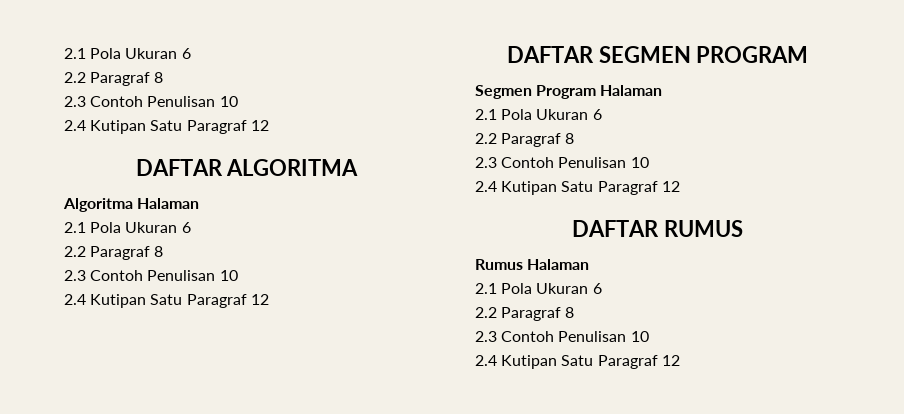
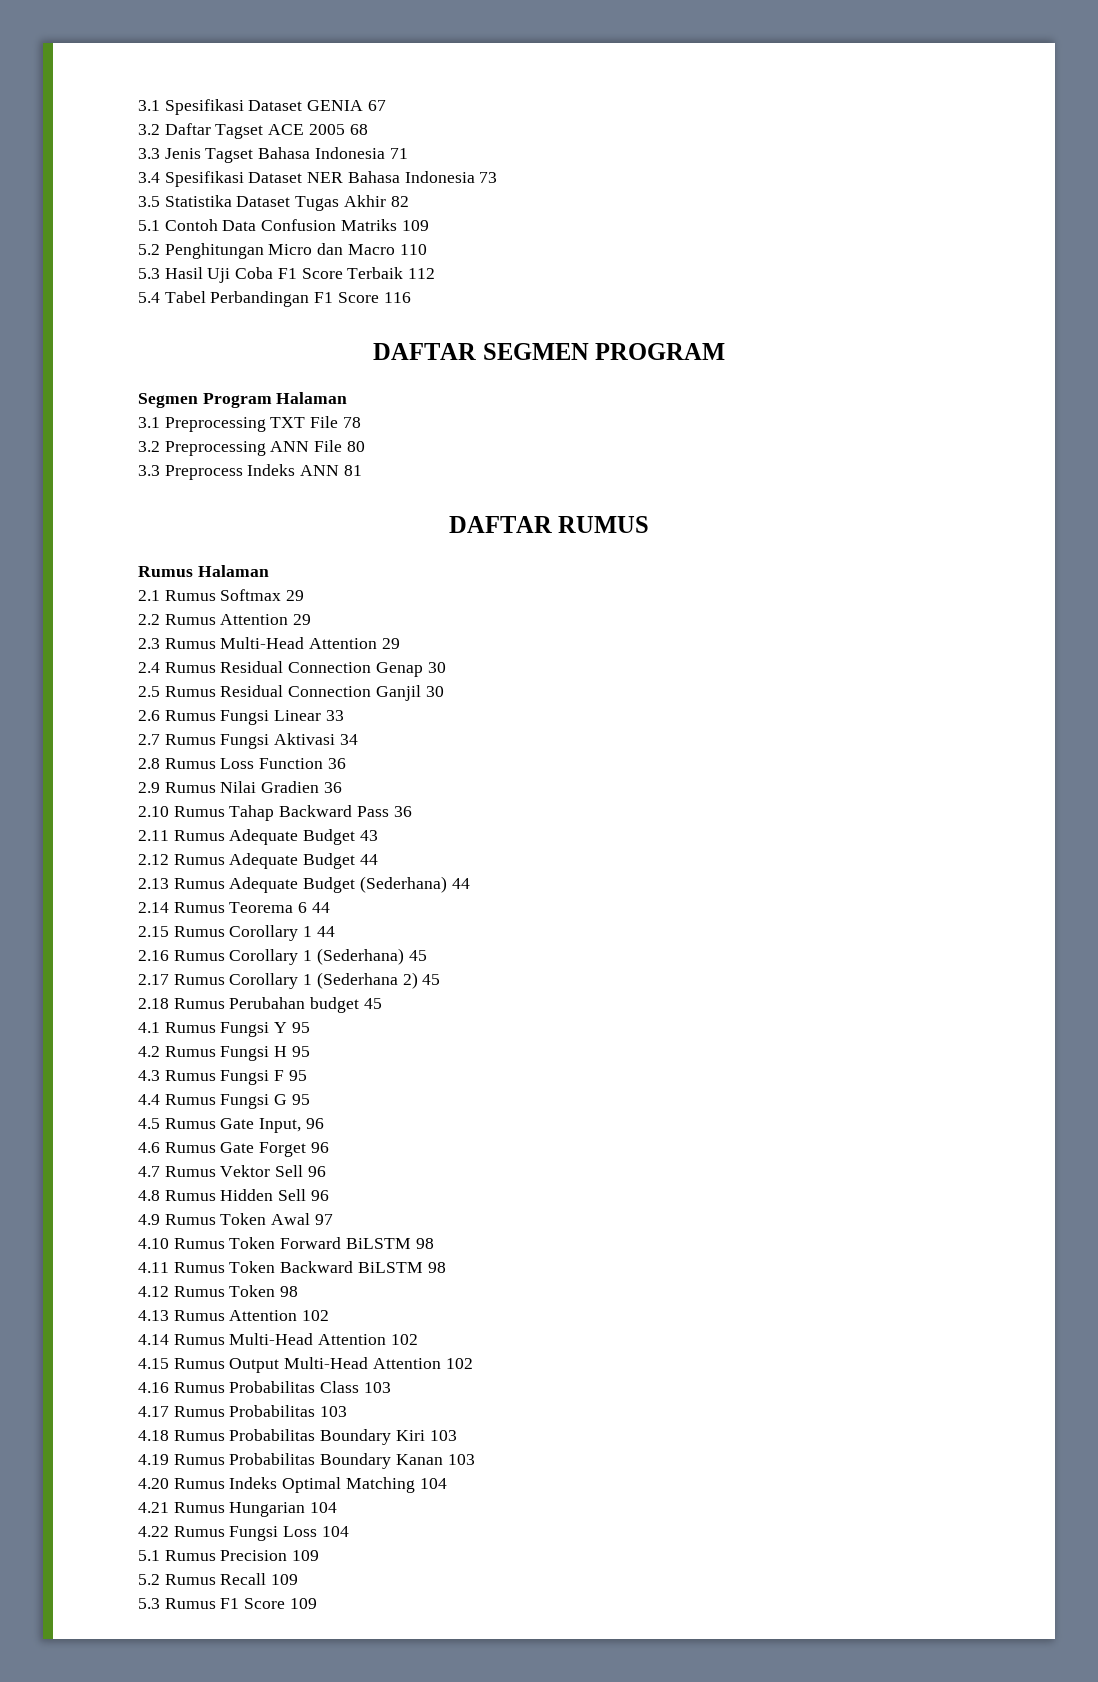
[64,48,191,59] [64,72,164,86] [64,96,238,107] [64,120,269,134] [135,159,359,176] [63,198,200,212] [64,222,191,233] [64,246,164,260] [64,270,238,281] [64,294,269,308] 2.1 Pola Ukuran 6 // 2.2 Paragraf 8 // 2.3 Contoh Penulisan 10 // 2.4 Kutipan Satu Paragraf 12 // DAFTAR ALGORITMA // Algoritma Halaman // 2.1 Pola Ukuran 6 // 2.2 Paragraf 8 // 2.3 Contoh Penulisan 10 // 2.4 Kutipan Satu Paragraf 12 -> [138,99,386,115] [138,123,368,139] [138,147,408,163] [138,171,498,187] [138,195,409,211] [138,219,429,231] [138,243,427,259] [138,267,436,283] [138,291,411,307] 3.1 Spesifikasi Dataset GENIA 67 // 3.2 Daftar Tagset ACE 2005 68 // 3.3 Jenis Tagset Bahasa Indonesia 71 // 3.4 Spesifikasi Dataset NER Bahasa Indonesia 73 // 3.5 Statistika Dataset Tugas Akhir 82 // 5.1 Contoh Data Confusion Matriks 109 // 5.2 Penghitungan Micro dan Macro 110 // 5.3 Hasil Uji Coba F1 Score Terbaik 112 // 5.4 Tabel Perbandingan F1 Score 116
[475,109,602,120] [475,133,575,147] [475,157,649,168] [475,181,680,195] 2.1 Pola Ukuran 6 // 2.2 Paragraf 8 // 2.3 Contoh Penulisan 10 // 2.4 Kutipan Satu Paragraf 12 -> [138,416,361,432] [138,440,365,456] [138,464,362,480] 3.1 Preprocessing TXT File 78 // 3.2 Preprocessing ANN File 80 // 3.3 Preprocess Indeks ANN 81
[501,283,602,294] [475,307,575,321] [475,331,649,342] [475,355,680,369] Pola Ukuran 6 // 2.2 Paragraf 8 // 2.3 Contoh Penulisan 10 // 2.4 Kutipan Satu Paragraf 12 -> [164,589,305,601] [138,614,312,625] [138,637,400,649] [138,661,446,677] [138,685,444,701] [138,710,344,725] [138,733,358,749] [138,758,346,769] [138,781,342,793] [138,805,412,821] [138,829,378,845] [138,853,378,869] [138,876,470,893] [138,902,330,913] [138,925,335,941] [138,948,427,965] [138,972,441,989] [138,997,382,1013] [138,1022,310,1037] [138,1046,310,1061] [138,1070,307,1085] [138,1094,310,1109] [138,1118,324,1133] [138,1142,329,1157] [138,1165,326,1177] [138,1189,329,1201] [138,1213,333,1225] [138,1237,434,1249] [138,1261,446,1273] [138,1285,299,1297] [138,1310,330,1321] [138,1333,418,1345] [138,1357,473,1373] [138,1381,391,1393] [138,1405,348,1417] [138,1429,457,1445] [138,1453,475,1469] [138,1477,447,1493] [138,1502,338,1517] [138,1526,349,1541] [138,1550,320,1561] [138,1573,299,1585] [138,1598,317,1609] Rumus Softmax 29 // 2.2 Rumus Attention 29 // 2.3 Rumus Multi-Head Attention 29 // 2.4 Rumus Residual Connection Genap 30 // 2.5 Rumus Residual Connection Ganjil 30 // 2.6 Rumus Fungsi Linear 33 // 2.7 Rumus Fungsi Aktivasi 34 // 2.8 Rumus Loss Function 36 // 2.9 Rumus Nilai Gradien 36 // 2.10 Rumus Tahap Backward Pass 36 // 2.11 Rumus Adequate Budget 43 // 2.12 Rumus Adequate Budget 44 // 2.13 Rumus Adequate Budget (Sederhana) 44 // 2.14 Rumus Teorema 6 44 // 2.15 Rumus Corollary 1 44 // 2.16 Rumus Corollary 1 (Sederhana) 45 // 2.17 Rumus Corollary 1 (Sederhana 2) 45 // 2.18 Rumus Perubahan budget 45 // 4.1 Rumus Fungsi Y 95 // 4.2 Rumus Fungsi H 95 // 4.3 Rumus Fungsi F 95 // 4.4 Rumus Fungsi G 95 // 4.5 Rumus Gate Input, 96 // 4.6 Rumus Gate Forget 96 // 4.7 Rumus Vektor Sell 96 // 4.8 Rumus Hidden Sell 96 // 4.9 Rumus Token Awal 97 // 4.10 Rumus Token Forward BiLSTM 98 // 4.11 Rumus Token Backward BiLSTM 98 // 4.12 Rumus Token 98 // 4.13 Rumus Attention 102 // 4.14 Rumus Multi-Head Attention 102 // 4.15 Rumus Output Multi-Head Attention 102 // 4.16 Rumus Probabilitas Class 103 // 4.17 Rumus Probabilitas 103 // 4.18 Rumus Probabilitas Boundary Kiri 103 // 4.19 Rumus Probabilitas Boundary Kanan 103 // 4.20 Rumus Indeks Optimal Matching 104 // 4.21 Rumus Hungarian 104 // 4.22 Rumus Fungsi Loss 104 // 5.1 Rumus Precision 109 // 5.2 Rumus Recall 109 // 5.3 Rumus F1 Score 109

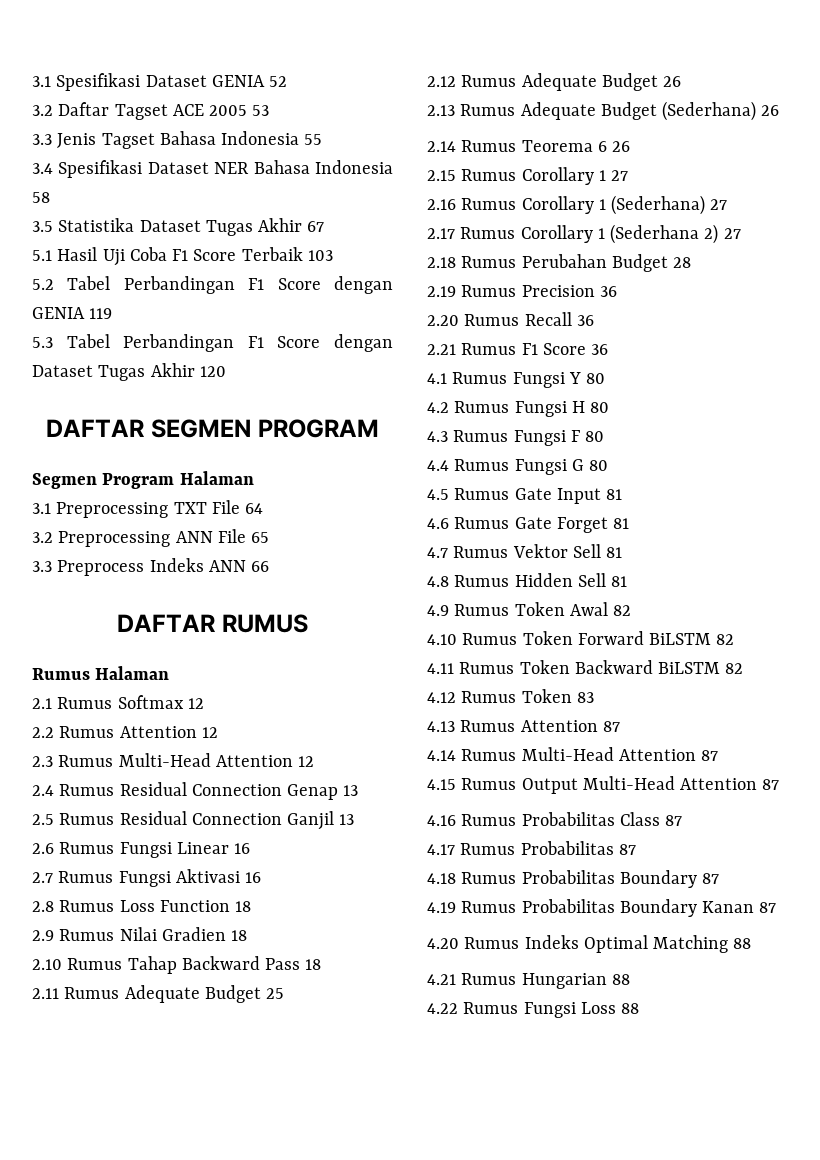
[367,100,386,111] 67 -> [269,76,288,87] 52
[349,124,368,135] 68 -> [252,105,270,116] 53
[389,148,408,159] 71 -> [304,134,323,145] 55
[479,172,498,183] 73 -> [32,192,50,203] 58
[390,196,409,207] [138,219,429,231] [138,243,427,259] [138,268,160,279] 82 // 5.1 Contoh Data Confusion Matriks 109 // 5.2 Penghitungan Micro dan Macro 110 // 5.3 -> [307,221,325,232] [32,250,52,261] 67 // 5.1
[408,268,436,279] [138,291,411,307] 112 // 5.4 Tabel Perbandingan F1 Score 116 -> [307,250,333,261] [32,276,393,294] [32,307,113,319] [32,334,393,352] [32,363,226,381] 103 // 5.2 Tabel Perbandingan F1 Score dengan GENIA 119 // 5.3 Tabel Perbandingan F1 Score dengan Dataset Tugas Akhir 120
[342,417,361,428] 78 -> [245,503,264,514] 64
[346,441,365,452] 80 -> [251,532,270,543] 65
[343,465,362,476] 81 -> [251,561,270,572] 66
[286,590,305,601] 29 -> [187,698,204,709] 12
[293,614,312,625] 29 -> [201,727,218,738] 12
[381,638,400,649] 29 -> [298,756,315,767] 12
[427,662,446,673] 30 -> [343,785,359,796] 13
[425,686,444,697] 30 -> [339,814,355,825] 13
[325,710,344,721] 33 -> [234,843,251,854] 16
[339,734,358,745] 34 -> [245,872,262,883] 16
[327,758,346,769] 36 -> [235,901,252,912] 18
[323,782,342,793] 36 -> [231,930,248,941] 18
[393,806,412,817] 36 -> [305,959,322,970] 18
[359,830,378,841] 43 -> [266,988,285,999] 25
[359,854,378,865] 44 -> [663,76,682,87] 26
[451,878,470,889] 44 -> [761,105,780,116] 26
[311,902,330,913] 44 -> [612,141,631,152] 26
[316,926,335,937] 44 -> [611,170,629,181] 27
[408,950,427,961] 45 -> [710,199,728,210] 27
[422,974,441,985] 45 -> [723,228,741,239] 27
[310,997,382,1013] budget 45 -> [611,254,692,272] [427,285,617,297] [427,312,594,326] [427,343,609,355] Budget 28 // 2.19 Rumus Precision 36 // 2.20 Rumus Recall 36 // 2.21 Rumus F1 Score 36
[291,1022,310,1033] 95 -> [586,373,606,384] 80
[291,1046,310,1057] 95 -> [590,402,610,413] 80
[288,1070,307,1081] 95 -> [585,431,605,442] 80
[291,1094,310,1105] 95 -> [589,460,609,471] 80
[259,1118,324,1133] Input, 96 -> [556,488,623,504] Input 81
[310,1142,329,1153] 96 -> [613,518,630,529] 81
[307,1166,326,1177] 96 -> [606,547,623,558] 81
[310,1190,329,1201] 96 -> [611,576,628,587] 81
[314,1214,333,1225] 97 -> [613,605,632,616] 82
[415,1238,434,1249] 98 -> [716,634,735,645] 82
[427,1262,446,1273] 98 -> [725,663,744,674] 82
[280,1286,299,1297] 98 -> [576,692,594,703] 83
[302,1310,330,1321] 102 -> [602,721,620,732] 87
[390,1334,418,1345] 102 -> [701,750,719,761] 87
[445,1358,473,1369] 102 -> [762,779,780,790] 87
[363,1382,391,1393] 103 -> [665,815,683,826] 87
[320,1406,348,1417] 103 -> [618,844,636,855] 87
[395,1430,457,1441] Kiri 103 -> [702,873,720,884] 87
[447,1454,475,1465] 103 -> [759,902,777,913] 87
[419,1478,447,1489] 104 -> [733,938,752,949] 88
[310,1502,338,1513] 104 -> [611,974,630,985] 88
[321,1526,349,1537] [138,1550,320,1561] [138,1573,299,1585] [138,1598,317,1609] 104 // 5.1 Rumus Precision 109 // 5.2 Rumus Recall 109 // 5.3 Rumus F1 Score 109 -> [621,1003,640,1014] 88

